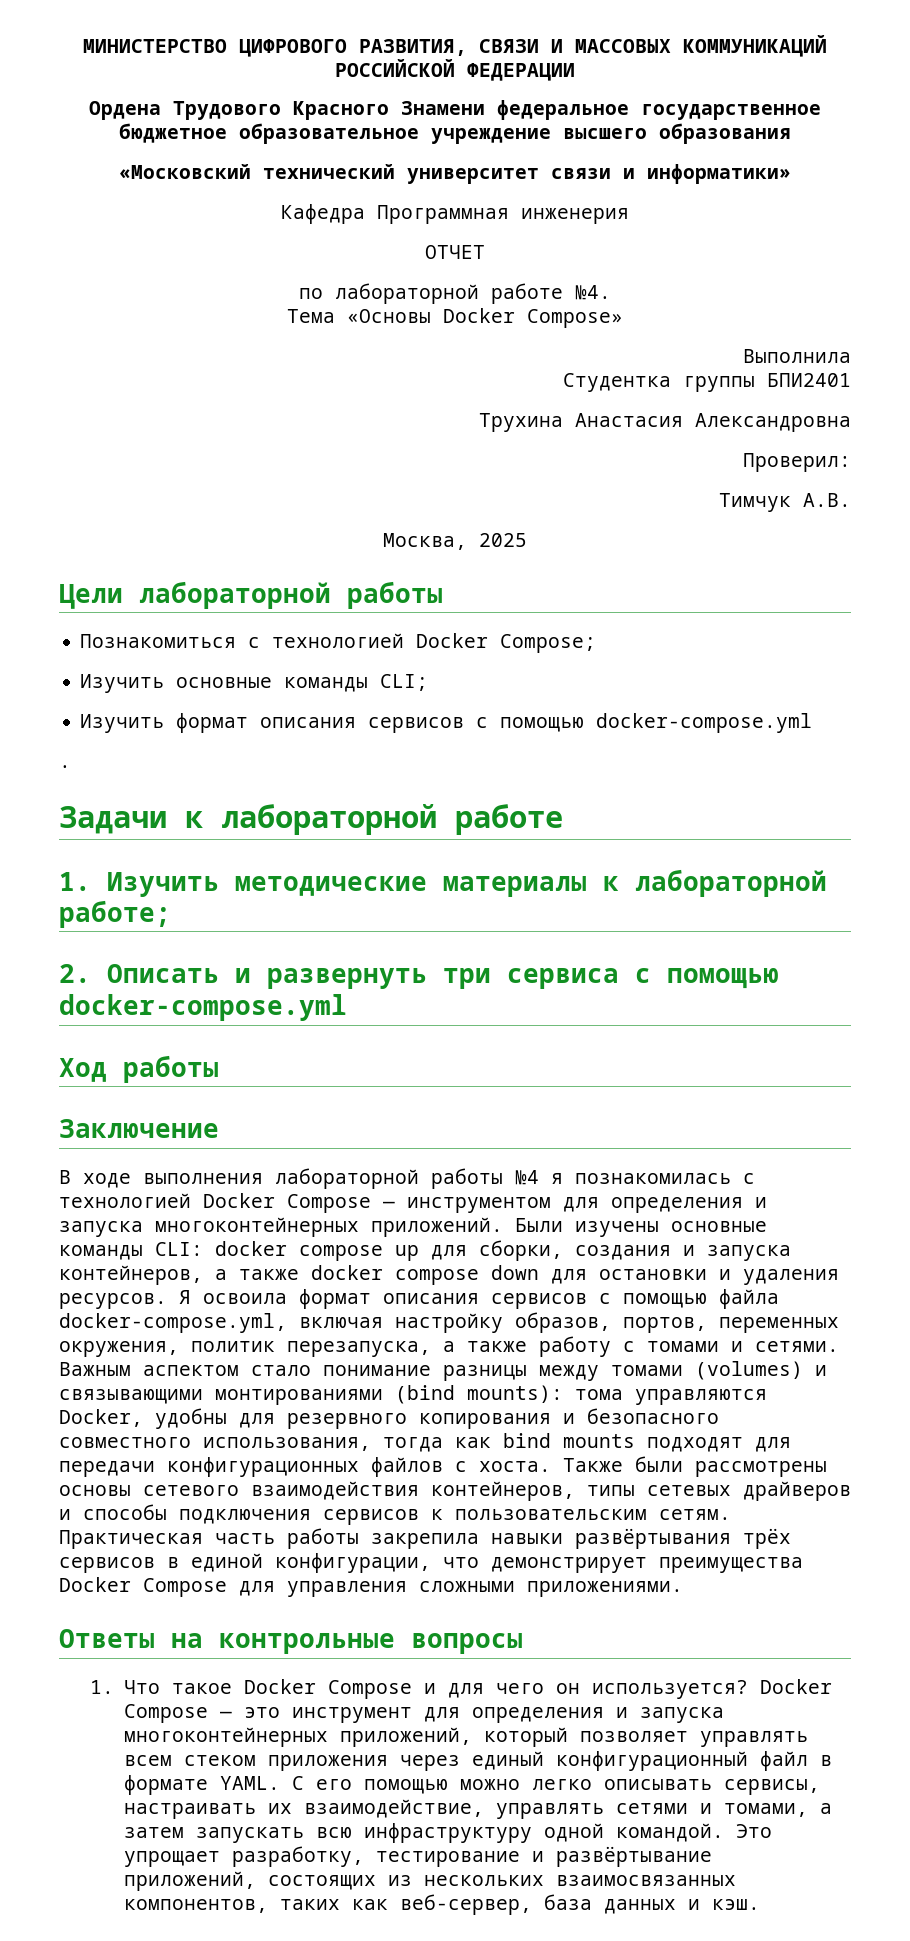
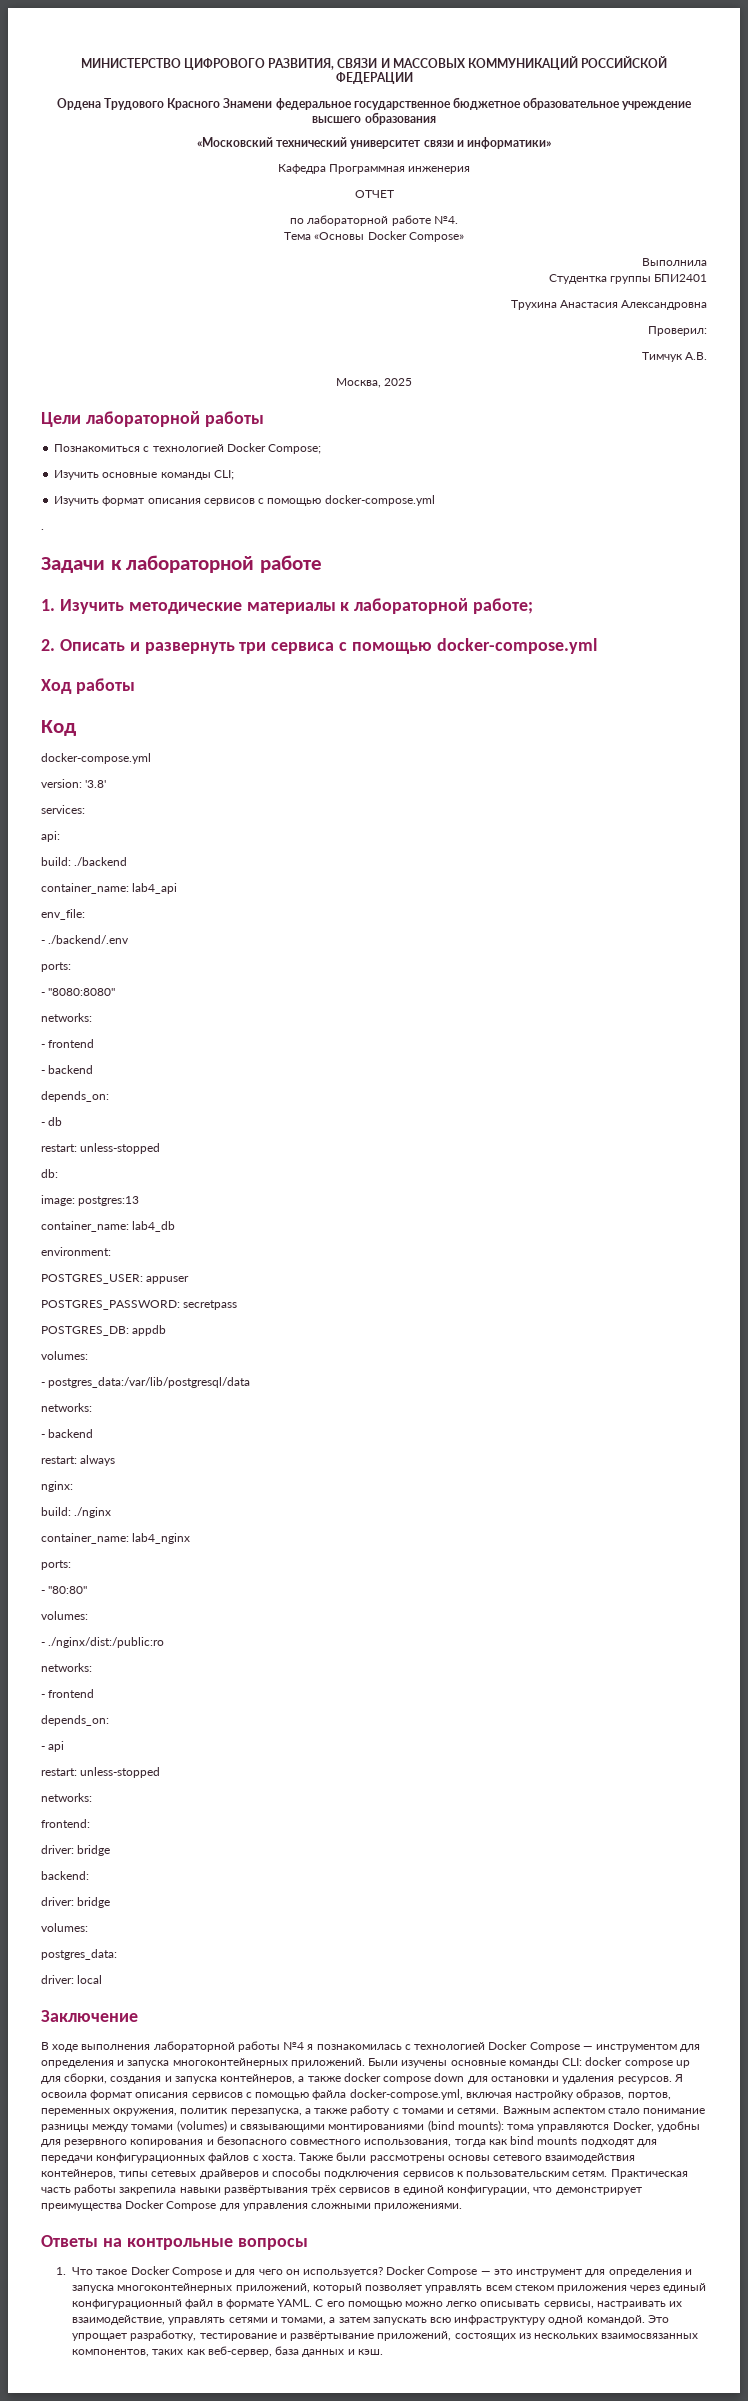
(219, 1069) none -> [41,720,76,736] [41,753,151,764] [41,779,107,788] [41,805,85,814] [41,831,60,842] [41,857,128,866] [41,883,178,894] [41,909,85,920] [41,935,130,944] [41,962,71,972] [41,988,116,996] [41,1013,92,1022] [41,1039,95,1048] [41,1065,94,1074] [41,1091,109,1102] [41,1117,63,1126] [41,1143,161,1154] [41,1169,58,1178] [41,1195,140,1206] [41,1221,176,1232] [41,1247,111,1256] [41,1274,190,1284] [41,1300,238,1310] [41,1325,167,1336] [41,1351,88,1360] [41,1377,251,1388] [41,1403,92,1412] [41,1429,94,1438] [41,1455,116,1466] [41,1481,73,1492] [41,1507,112,1518] [41,1533,191,1544] [41,1560,71,1570] [41,1586,88,1594] [41,1611,88,1620] [41,1637,165,1648] [41,1663,92,1672] [41,1689,95,1698] [41,1715,109,1726] [41,1741,65,1752] [41,1767,161,1778] [41,1793,92,1802] [41,1819,90,1828] [41,1845,111,1856] [41,1871,89,1880] [41,1897,111,1908] [41,1923,88,1932] [41,1949,117,1960] [41,1975,103,1984] // Код // docker-compose.yml // version: '3.8' // services: // api: // build: ./backend // container_name: lab4_api // env_file: // - ./backend/.env // ports: // - "8080:8080" // networks: // - frontend // - backend // depends_on: // - db // restart: unless-stopped // db: // image: postgres:13 // container_name: lab4_db // environment: // POSTGRES_USER: appuser // POSTGRES_PASSWORD: secretpass // POSTGRES_DB: appdb // volumes: // - postgres_data:/var/lib/postgresql/data // networks: // - backend // restart: always // nginx: // build: ./nginx // container_name: lab4_nginx // ports: // - "80:80" // volumes: // - ./nginx/dist:/public:ro // networks: // - frontend // depends_on: // - api // restart: unless-stopped // networks: // frontend: // driver: bridge // backend: // driver: bridge // volumes: // postgres_data: // driver: local

